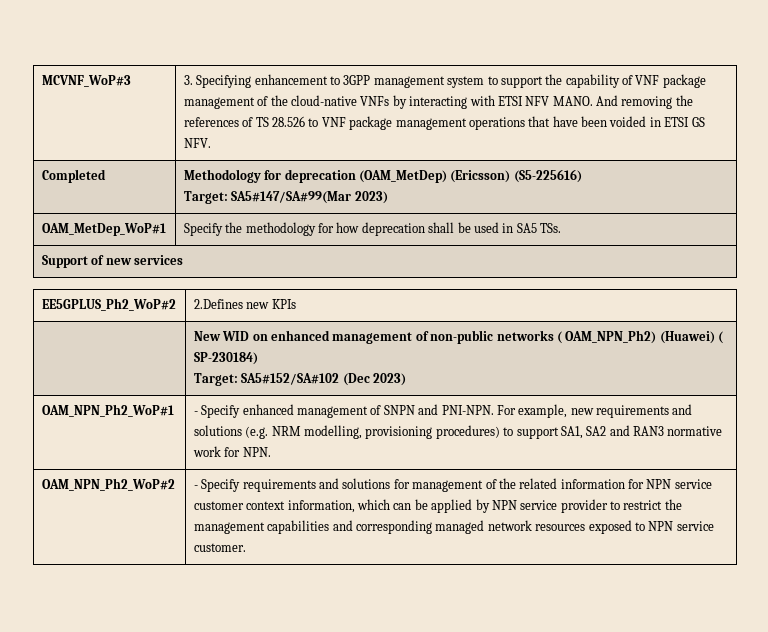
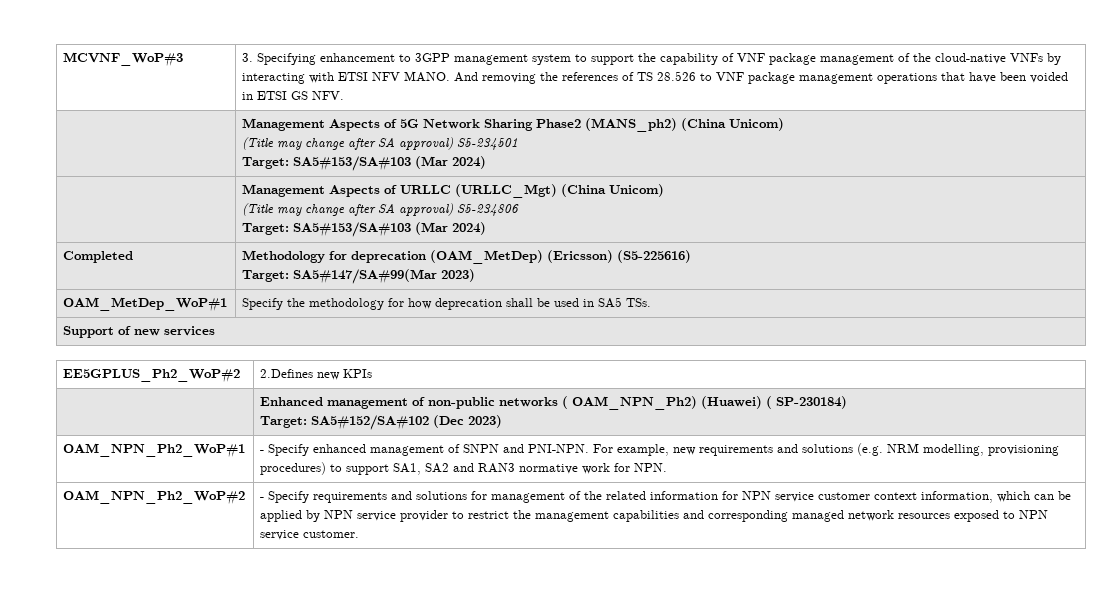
(211, 143) none -> [242,118,785,132] [242,137,519,150] [242,156,487,171] [242,184,665,198] [242,203,520,216] [242,222,487,237] // | Management Aspects of 5G Network Sharing Phase2 (MANS_ph2) (China Unicom) // (Title may change after SA approval) S5-234501 // Target: SA5#153/SA#103 (Mar 2024) // | Management Aspects of URLLC (URLLC_Mgt) (China Unicom) // (Title may change after SA approval) S5-234806 // Target: SA5#153/SA#103 (Mar 2024)
[193,330,331,341] New WID on enhanced -> [260,397,324,406] Enhanced

